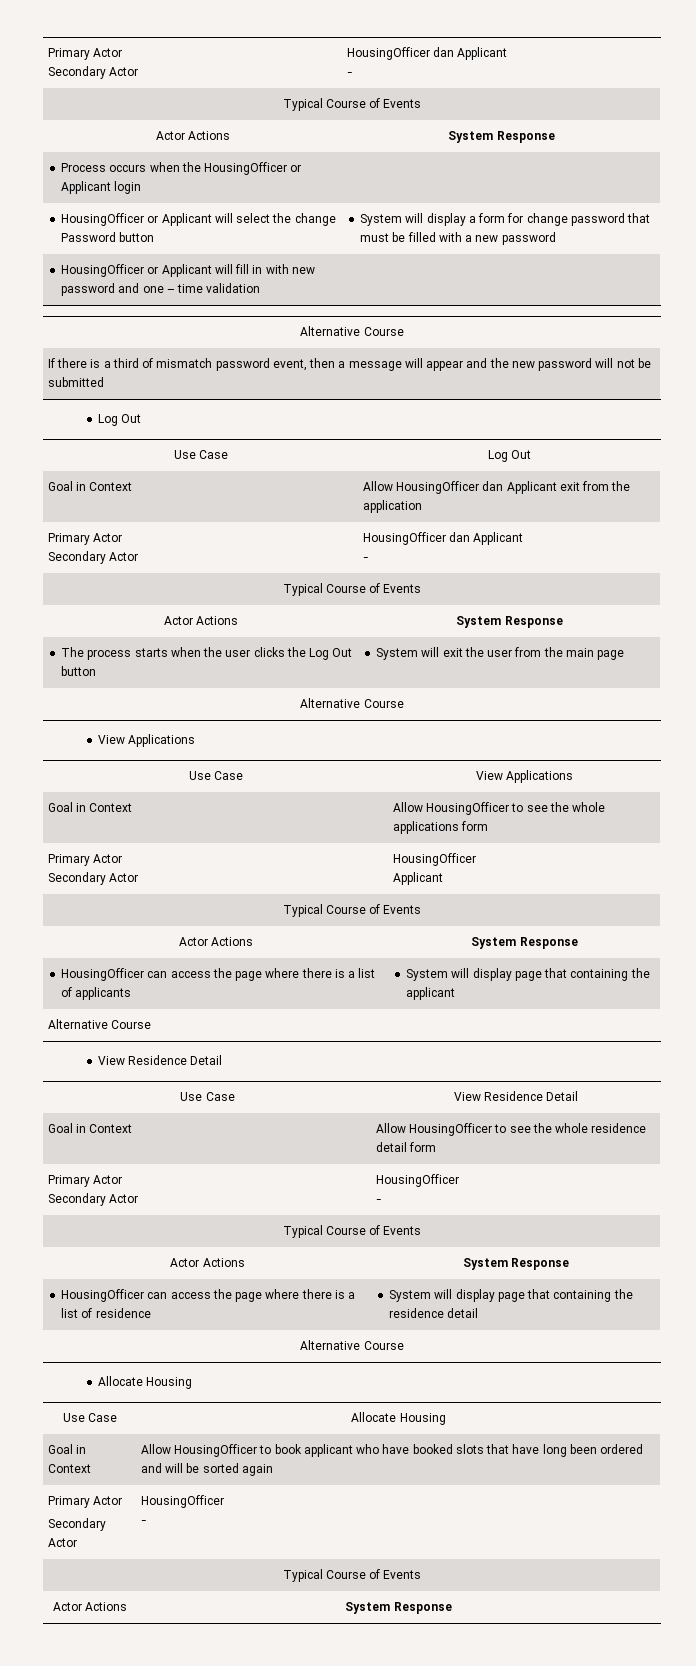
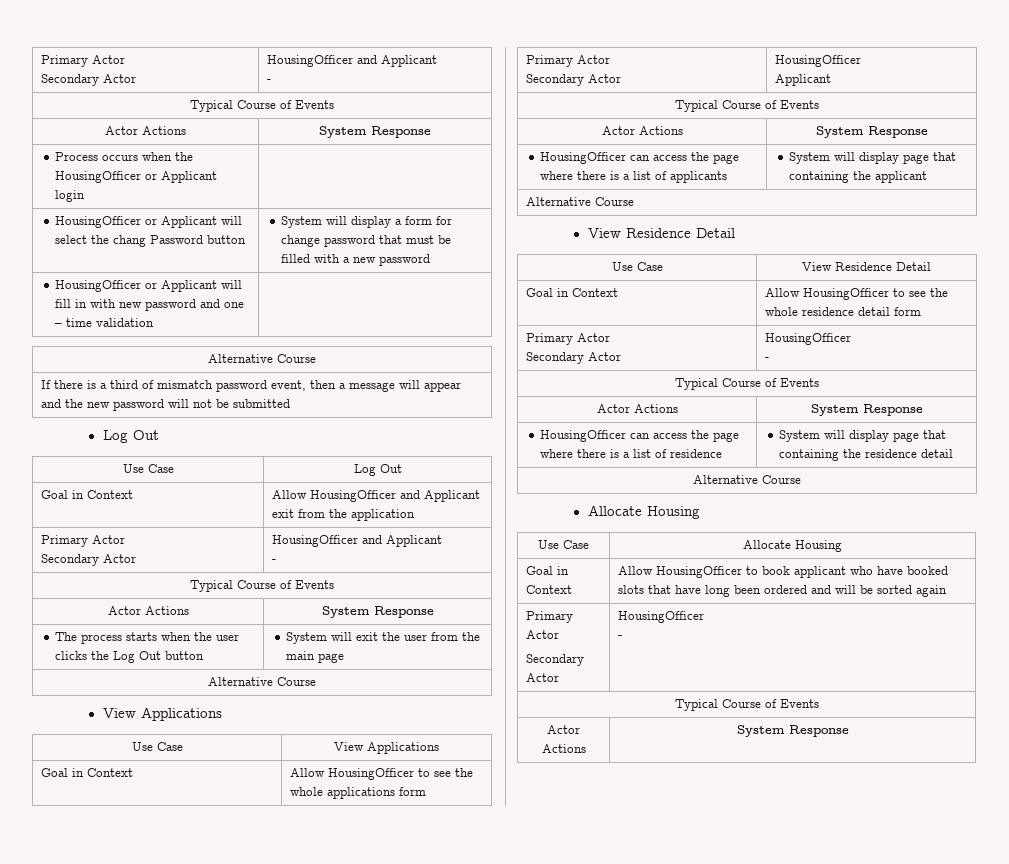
[47,48,123,60] [47,66,139,79] [346,47,455,60] Primary Actor // Secondary Actor | HousingOfficer dan -> [41,55,126,67] [41,74,137,86] [267,55,378,67] Primary Actor // Secondary Actor | HousingOfficer and
[294,213,336,226] change -> [113,235,147,247] chang
[482,481,504,491] dan -> [400,490,421,499] and
[449,532,471,542] dan -> [362,535,383,544] and

